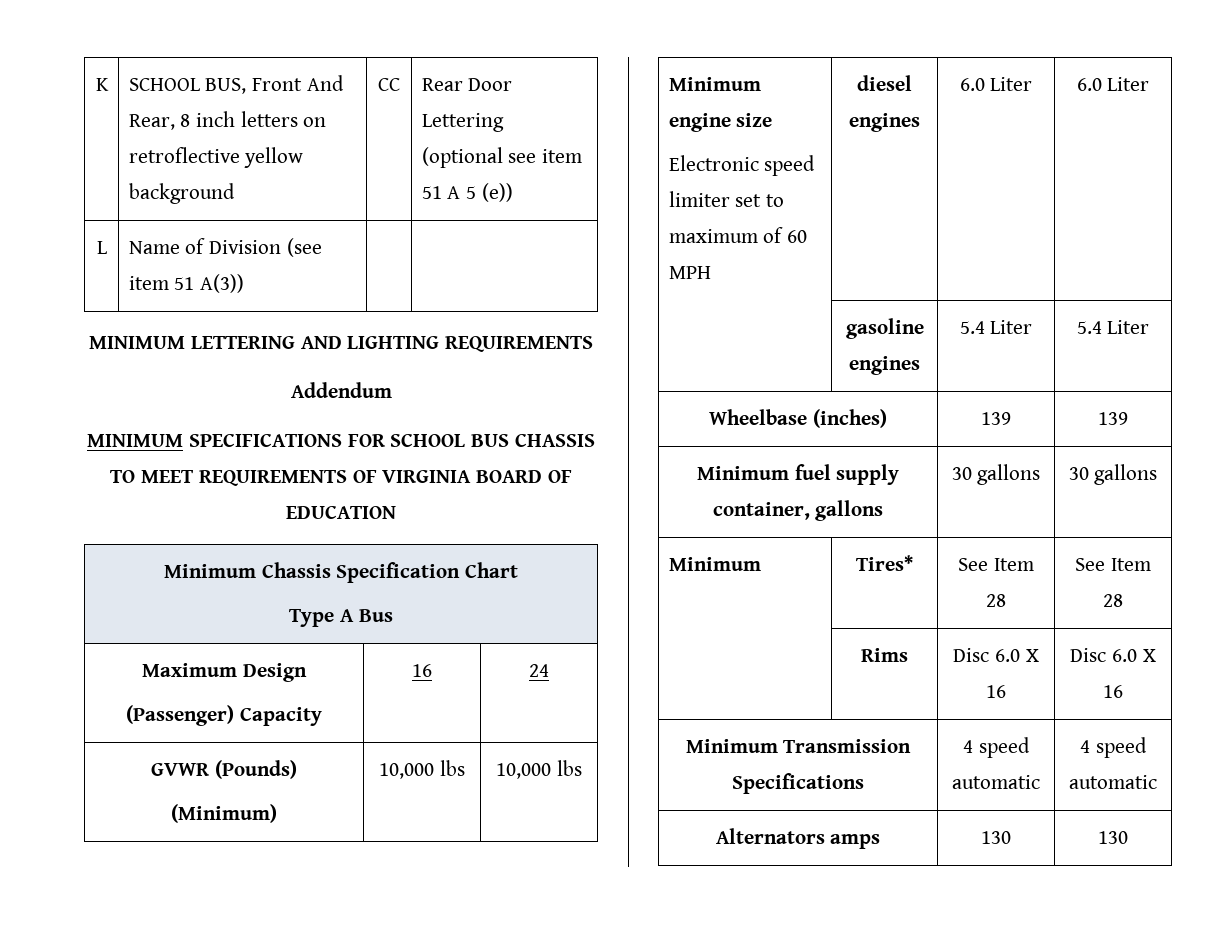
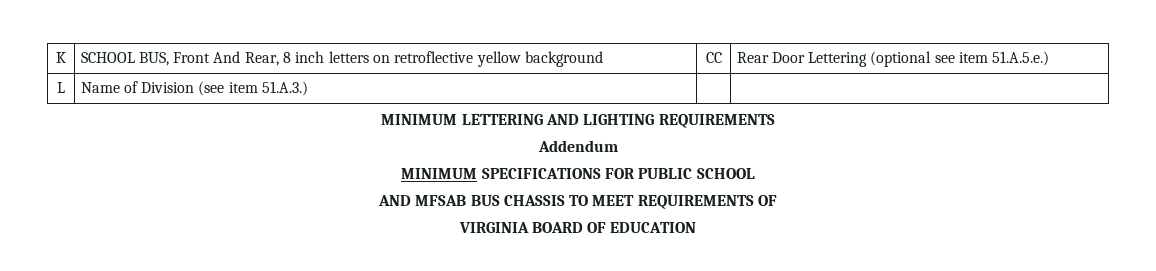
[421,183,513,202] 51 A 5 (e)) -> [992,51,1050,66] 51.A.5.e.)
[174,274,245,293] 51 A(3)) -> [262,81,309,96] 51.A.3.)
[390,434,466,447] SCHOOL -> [638,168,755,179] [377,195,467,206] PUBLIC SCHOOL // AND MFSAB
(377, 476) none -> (778, 200) //
[163,562,519,583] [289,609,393,627] [142,663,307,682] [126,705,322,726] [412,664,432,677] [529,664,549,677] [151,760,297,779] [171,804,277,823] [379,760,465,779] [496,760,582,779] [668,77,761,91] [668,113,773,132] [668,155,816,176] [668,191,785,207] [668,227,808,243] [668,266,711,279] [857,75,912,91] [849,113,920,132] [959,77,1033,91] [1076,77,1150,91] [845,318,924,339] [849,356,920,375] [959,320,1033,334] [1076,320,1150,334] [709,409,887,428] [981,412,1011,425] [1098,412,1128,425] [696,464,900,485] [712,500,884,521] [951,464,1041,485] [1068,464,1158,485] [668,557,761,571] [856,555,913,571] [958,558,1034,571] [986,594,1006,607] [1075,558,1151,571] [1103,594,1123,607] [861,648,908,662] [953,648,1039,662] [986,685,1006,698] [1070,648,1156,662] [1103,685,1123,698] [685,739,912,753] [732,773,864,794] [963,737,1030,758] [952,775,1040,789] [1080,737,1147,758] [1069,775,1157,789] [715,828,881,849] [981,831,1011,844] [1098,831,1128,844] // Minimum Chassis Specification Chart // Type A Bus // Maximum Design // (Passenger) Capacity | 16 | 24 // GVWR (Pounds) // (Minimum) | 10,000 lbs | 10,000 lbs // Minimum engine size // Electronic speed limiter set to maximum of 60 MPH | diesel engines | 6.0 Liter | 6.0 Liter // | gasoline engines | 5.4 Liter | 5.4 Liter // Wheelbase (inches) | 139 | 139 // Minimum fuel supply container, gallons | 30 gallons | 30 gallons // Minimum | Tires* | See Item 28 | See Item 28 // | Rims | Disc 6.0 X 16 | Disc 6.0 X 16 // Minimum Transmission Specifications | 4 speed automatic | 4 speed automatic // Alternators amps | 130 | 130 -> (697, 227) none

